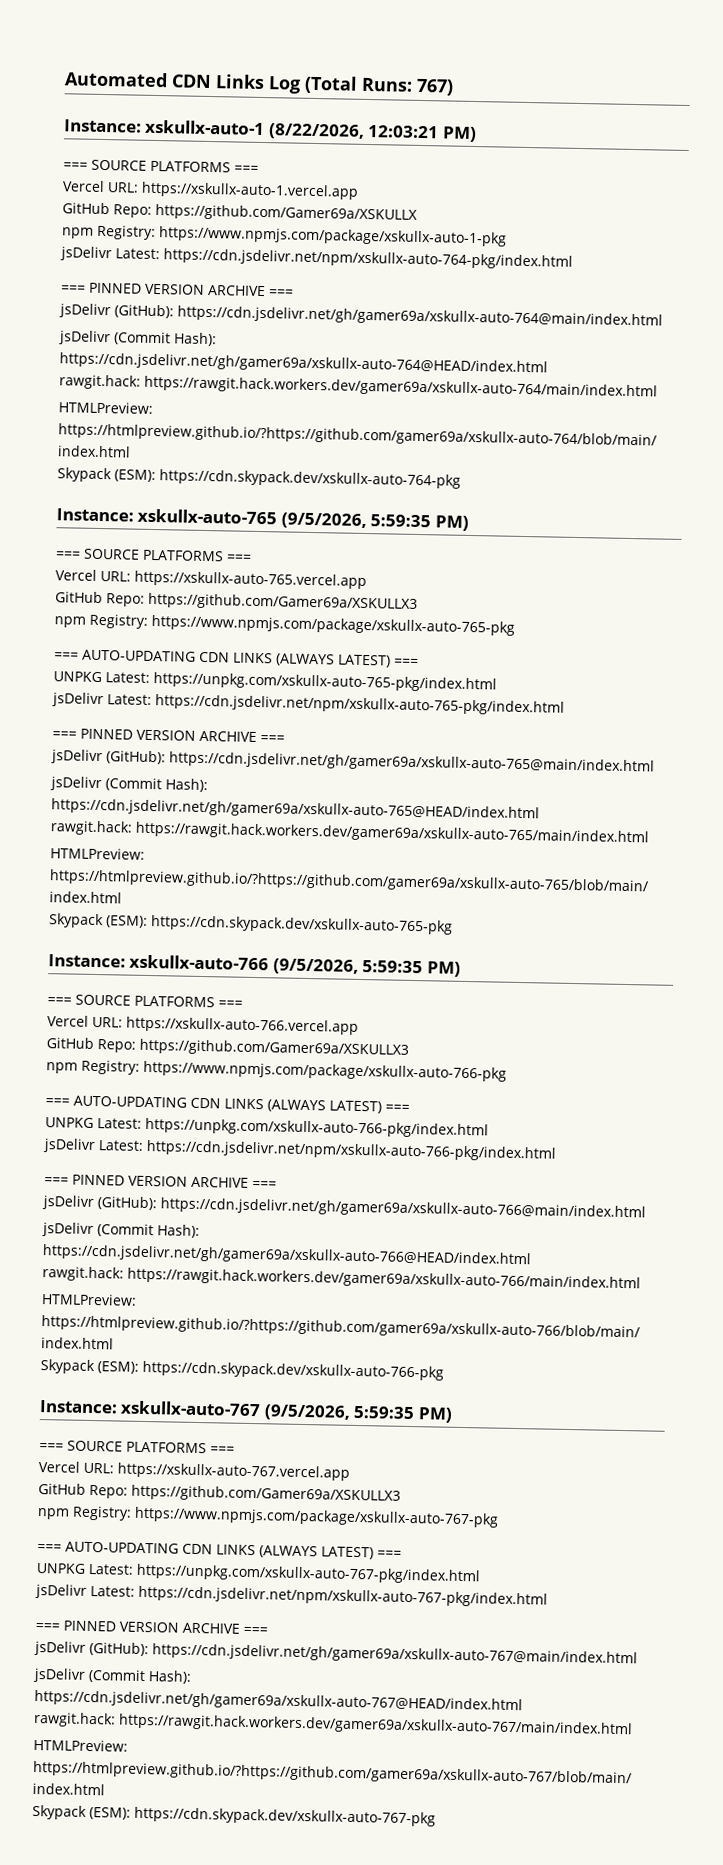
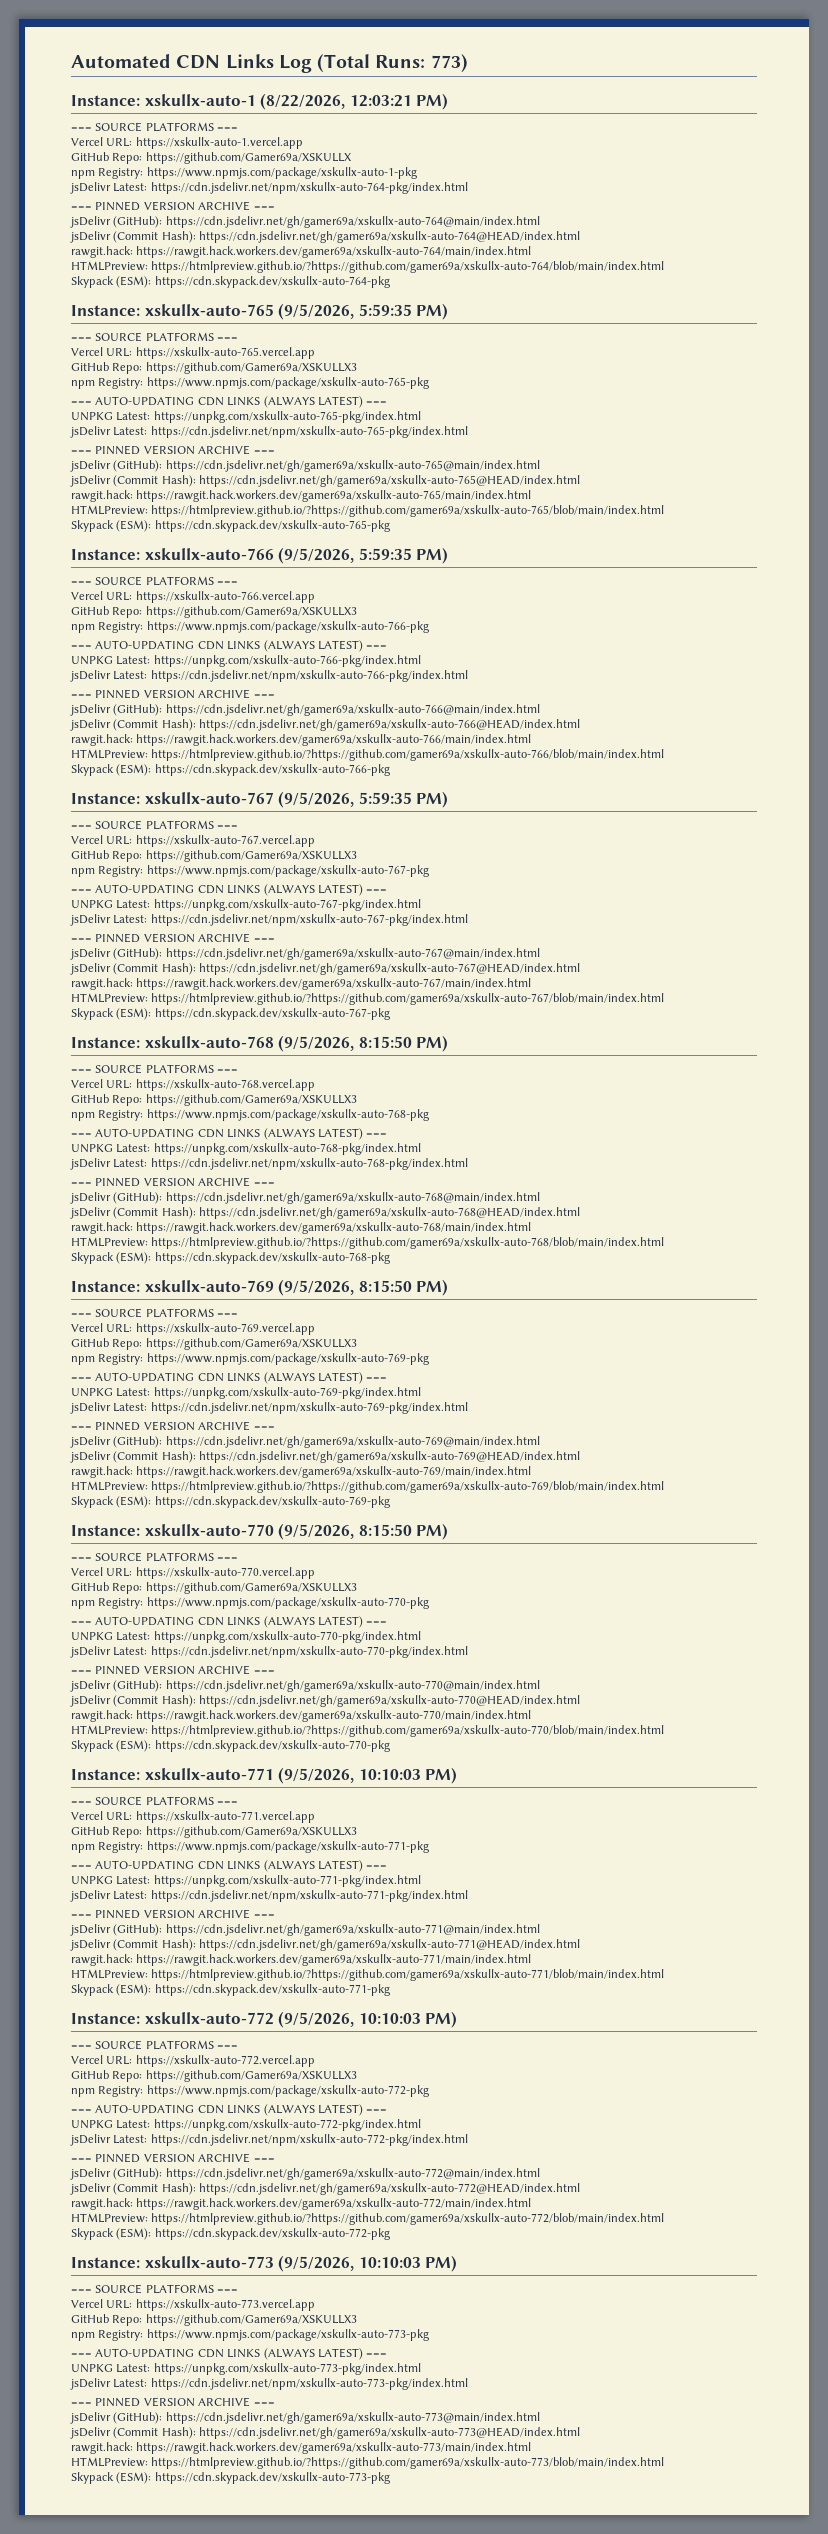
[415,78,454,96] 767) -> [430,54,468,72] 773)
(436, 1816) none -> [71,1035,449,1052] [71,1064,239,1074] [71,1079,315,1091] [71,1094,357,1106] [71,1109,429,1121] [71,1128,388,1140] [71,1143,421,1155] [70,1158,468,1170] [71,1177,275,1187] [70,1192,540,1204] [70,1207,581,1219] [71,1222,532,1234] [71,1237,665,1249] [71,1252,390,1264] [71,1279,449,1296] [71,1308,239,1318] [71,1323,315,1335] [71,1338,357,1350] [71,1353,429,1365] [71,1372,388,1384] [71,1387,421,1399] [70,1402,468,1414] [71,1421,275,1431] [70,1436,540,1448] [70,1451,581,1463] [71,1466,532,1478] [71,1481,665,1493] [71,1496,390,1508] [71,1523,449,1540] [71,1552,239,1562] [71,1567,315,1579] [71,1582,357,1594] [71,1597,429,1609] [71,1616,388,1628] [71,1631,421,1643] [70,1646,468,1658] [71,1665,275,1675] [70,1680,540,1692] [70,1695,581,1707] [71,1710,532,1722] [71,1725,665,1737] [71,1740,390,1752] [71,1767,458,1784] [71,1796,239,1806] [71,1811,315,1823] [71,1826,357,1838] [71,1841,429,1853] [71,1860,388,1872] [71,1875,421,1887] [70,1890,468,1902] [71,1909,275,1919] [70,1924,540,1936] [70,1939,581,1951] [71,1954,532,1966] [71,1969,665,1981] [71,1984,390,1996] [71,2011,458,2028] [71,2040,239,2050] [71,2055,315,2067] [71,2070,357,2082] [71,2085,429,2097] [71,2104,388,2116] [71,2119,421,2131] [70,2134,468,2146] [71,2153,275,2163] [70,2168,540,2180] [70,2183,581,2195] [71,2198,532,2210] [71,2213,665,2225] [71,2228,390,2240] [71,2255,458,2272] [71,2284,239,2294] [71,2299,315,2311] [71,2314,357,2326] [71,2329,429,2341] [71,2348,388,2360] [71,2363,421,2375] [70,2378,468,2390] [71,2397,275,2407] [70,2412,540,2424] [70,2427,581,2439] [71,2442,532,2454] [71,2457,665,2469] [71,2472,390,2484] // Instance: xskullx-auto-768 (9/5/2026, 8:15:50 PM) // === SOURCE PLATFORMS === // Vercel URL: https://xskullx-auto-768.vercel.app // GitHub Repo: https://github.com/Gamer69a/XSKULLX3 // npm Registry: https://www.npmjs.com/package/xskullx-auto-768-pkg // === AUTO-UPDATING CDN LINKS (ALWAYS LATEST) === // UNPKG Latest: https://unpkg.com/xskullx-auto-768-pkg/index.html // jsDelivr Latest: https://cdn.jsdelivr.net/npm/xskullx-auto-768-pkg/index.html // === PINNED VERSION ARCHIVE === // jsDelivr (GitHub): https://cdn.jsdelivr.net/gh/gamer69a/xskullx-auto-768@main/index.html // jsDelivr (Commit Hash): https://cdn.jsdelivr.net/gh/gamer69a/xskullx-auto-768@HEAD/index.html // rawgit.hack: https://rawgit.hack.workers.dev/gamer69a/xskullx-auto-768/main/index.html // HTMLPreview: https://htmlpreview.github.io/?https://github.com/gamer69a/xskullx-auto-768/blob/main/index.html // Skypack (ESM): https://cdn.skypack.dev/xskullx-auto-768-pkg // Instance: xskullx-auto-769 (9/5/2026, 8:15:50 PM) // === SOURCE PLATFORMS === // Vercel URL: https://xskullx-auto-769.vercel.app // GitHub Repo: https://github.com/Gamer69a/XSKULLX3 // npm Registry: https://www.npmjs.com/package/xskullx-auto-769-pkg // === AUTO-UPDATING CDN LINKS (ALWAYS LATEST) === // UNPKG Latest: https://unpkg.com/xskullx-auto-769-pkg/index.html // jsDelivr Latest: https://cdn.jsdelivr.net/npm/xskullx-auto-769-pkg/index.html // === PINNED VERSION ARCHIVE === // jsDelivr (GitHub): https://cdn.jsdelivr.net/gh/gamer69a/xskullx-auto-769@main/index.html // jsDelivr (Commit Hash): https://cdn.jsdelivr.net/gh/gamer69a/xskullx-auto-769@HEAD/index.html // rawgit.hack: https://rawgit.hack.workers.dev/gamer69a/xskullx-auto-769/main/index.html // HTMLPreview: https://htmlpreview.github.io/?https://github.com/gamer69a/xskullx-auto-769/blob/main/index.html // Skypack (ESM): https://cdn.skypack.dev/xskullx-auto-769-pkg // Instance: xskullx-auto-770 (9/5/2026, 8:15:50 PM) // === SOURCE PLATFORMS === // Vercel URL: https://xskullx-auto-770.vercel.app // GitHub Repo: https://github.com/Gamer69a/XSKULLX3 // npm Registry: https://www.npmjs.com/package/xskullx-auto-770-pkg // === AUTO-UPDATING CDN LINKS (ALWAYS LATEST) === // UNPKG Latest: https://unpkg.com/xskullx-auto-770-pkg/index.html // jsDelivr Latest: https://cdn.jsdelivr.net/npm/xskullx-auto-770-pkg/index.html // === PINNED VERSION ARCHIVE === // jsDelivr (GitHub): https://cdn.jsdelivr.net/gh/gamer69a/xskullx-auto-770@main/index.html // jsDelivr (Commit Hash): https://cdn.jsdelivr.net/gh/gamer69a/xskullx-auto-770@HEAD/index.html // rawgit.hack: https://rawgit.hack.workers.dev/gamer69a/xskullx-auto-770/main/index.html // HTMLPreview: https://htmlpreview.github.io/?https://github.com/gamer69a/xskullx-auto-770/blob/main/index.html // Skypack (ESM): https://cdn.skypack.dev/xskullx-auto-770-pkg // Instance: xskullx-auto-771 (9/5/2026, 10:10:03 PM) // === SOURCE PLATFORMS === // Vercel URL: https://xskullx-auto-771.vercel.app // GitHub Repo: https://github.com/Gamer69a/XSKULLX3 // npm Registry: https://www.npmjs.com/package/xskullx-auto-771-pkg // === AUTO-UPDATING CDN LINKS (ALWAYS LATEST) === // UNPKG Latest: https://unpkg.com/xskullx-auto-771-pkg/index.html // jsDelivr Latest: https://cdn.jsdelivr.net/npm/xskullx-auto-771-pkg/index.html // === PINNED VERSION ARCHIVE === // jsDelivr (GitHub): https://cdn.jsdelivr.net/gh/gamer69a/xskullx-auto-771@main/index.html // jsDelivr (Commit Hash): https://cdn.jsdelivr.net/gh/gamer69a/xskullx-auto-771@HEAD/index.html // rawgit.hack: https://rawgit.hack.workers.dev/gamer69a/xskullx-auto-771/main/index.html // HTMLPreview: https://htmlpreview.github.io/?https://github.com/gamer69a/xskullx-auto-771/blob/main/index.html // Skypack (ESM): https://cdn.skypack.dev/xskullx-auto-771-pkg // Instance: xskullx-auto-772 (9/5/2026, 10:10:03 PM) // === SOURCE PLATFORMS === // Vercel URL: https://xskullx-auto-772.vercel.app // GitHub Repo: https://github.com/Gamer69a/XSKULLX3 // npm Registry: https://www.npmjs.com/package/xskullx-auto-772-pkg // === AUTO-UPDATING CDN LINKS (ALWAYS LATEST) === // UNPKG Latest: https://unpkg.com/xskullx-auto-772-pkg/index.html // jsDelivr Latest: https://cdn.jsdelivr.net/npm/xskullx-auto-772-pkg/index.html // === PINNED VERSION ARCHIVE === // jsDelivr (GitHub): https://cdn.jsdelivr.net/gh/gamer69a/xskullx-auto-772@main/index.html // jsDelivr (Commit Hash): https://cdn.jsdelivr.net/gh/gamer69a/xskullx-auto-772@HEAD/index.html // rawgit.hack: https://rawgit.hack.workers.dev/gamer69a/xskullx-auto-772/main/index.html // HTMLPreview: https://htmlpreview.github.io/?https://github.com/gamer69a/xskullx-auto-772/blob/main/index.html // Skypack (ESM): https://cdn.skypack.dev/xskullx-auto-772-pkg // Instance: xskullx-auto-773 (9/5/2026, 10:10:03 PM) // === SOURCE PLATFORMS === // Vercel URL: https://xskullx-auto-773.vercel.app // GitHub Repo: https://github.com/Gamer69a/XSKULLX3 // npm Registry: https://www.npmjs.com/package/xskullx-auto-773-pkg // === AUTO-UPDATING CDN LINKS (ALWAYS LATEST) === // UNPKG Latest: https://unpkg.com/xskullx-auto-773-pkg/index.html // jsDelivr Latest: https://cdn.jsdelivr.net/npm/xskullx-auto-773-pkg/index.html // === PINNED VERSION ARCHIVE === // jsDelivr (GitHub): https://cdn.jsdelivr.net/gh/gamer69a/xskullx-auto-773@main/index.html // jsDelivr (Commit Hash): https://cdn.jsdelivr.net/gh/gamer69a/xskullx-auto-773@HEAD/index.html // rawgit.hack: https://rawgit.hack.workers.dev/gamer69a/xskullx-auto-773/main/index.html // HTMLPreview: https://htmlpreview.github.io/?https://github.com/gamer69a/xskullx-auto-773/blob/main/index.html // Skypack (ESM): https://cdn.skypack.dev/xskullx-auto-773-pkg

